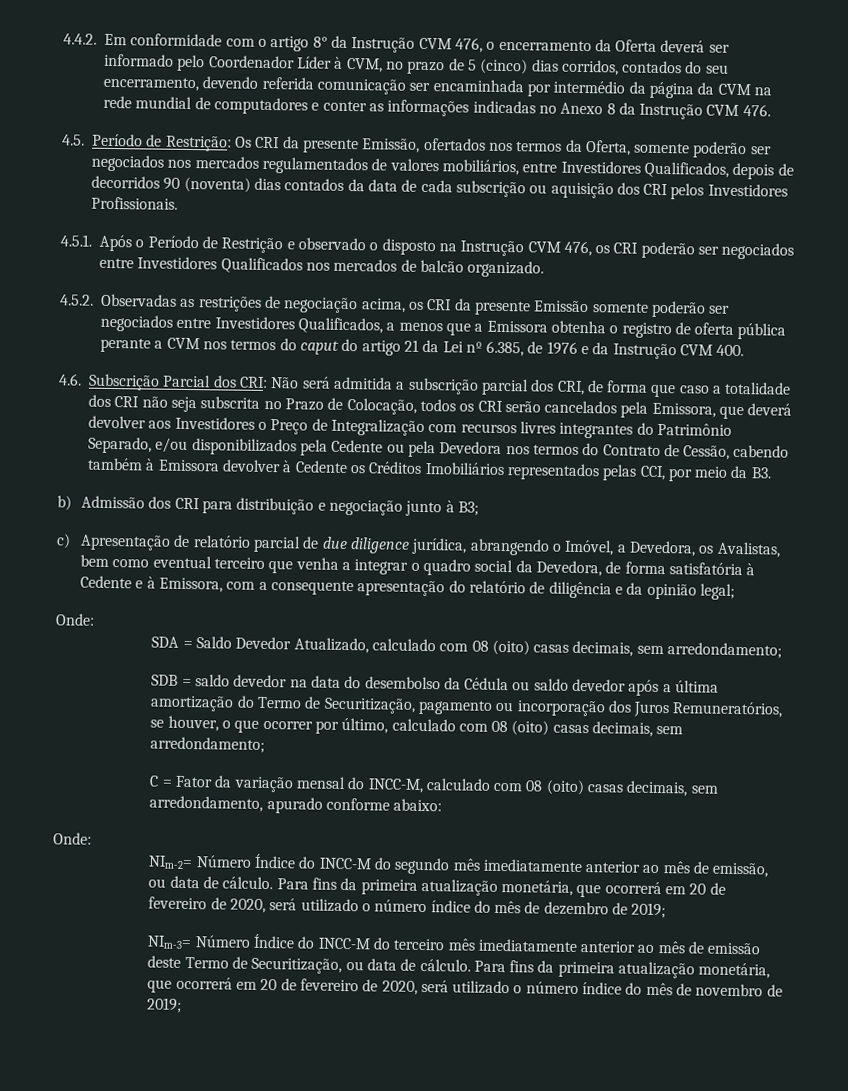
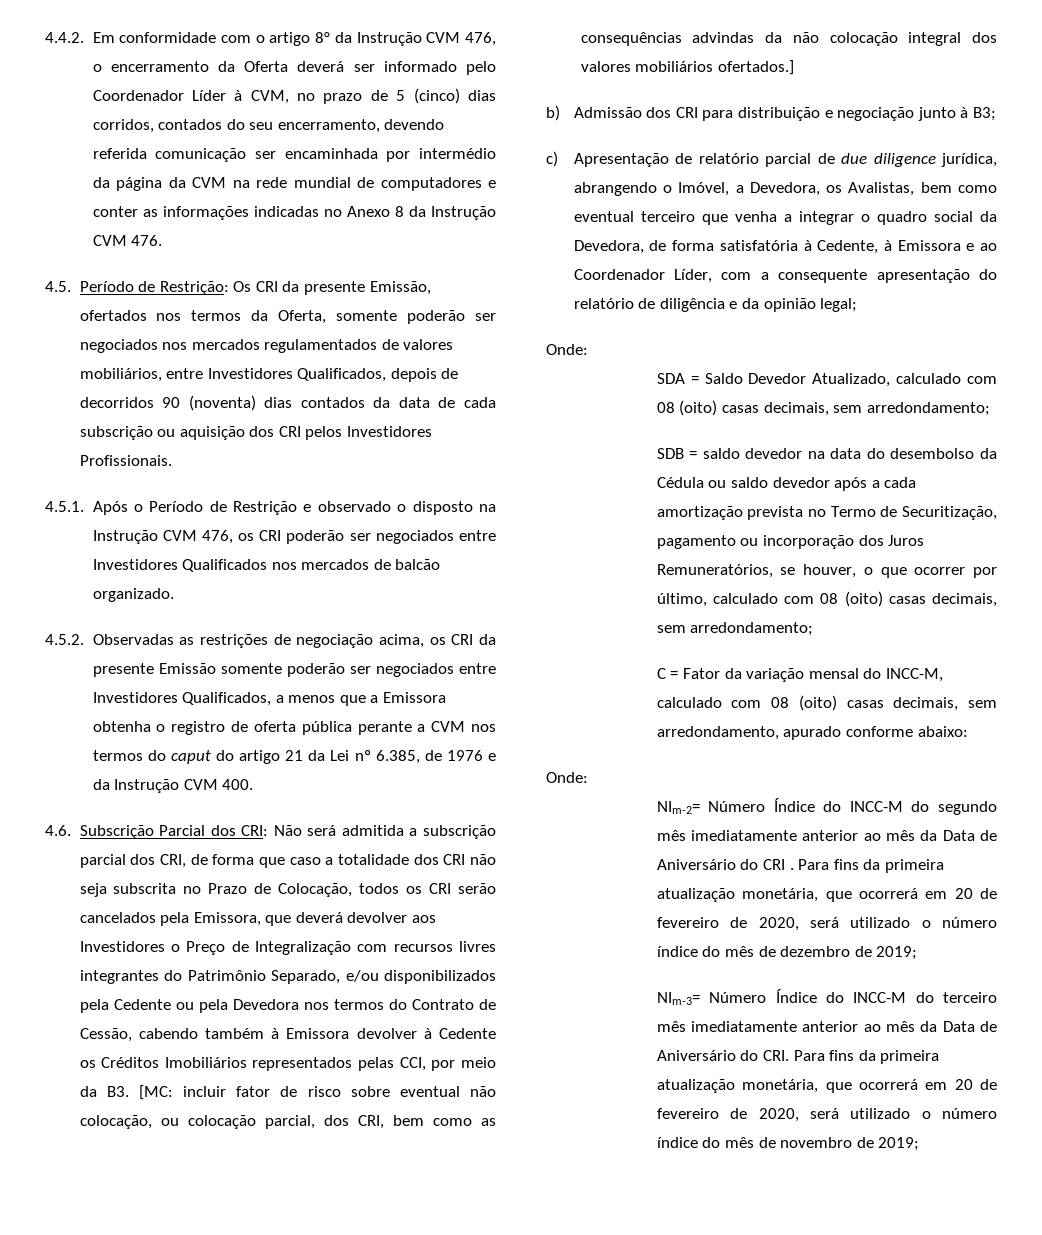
(772, 473) none -> [138,1085,497,1100] [79,1115,496,1129] [580,32,997,46] [580,60,794,75] [MC: incluir fator de risco sobre eventual não colocação, ou colocação parcial, dos CRI, bem como as consequências advindas da não colocação integral dos valores mobiliários ofertados.]
[80,575,224,593] Cedente e à Emissora, -> [817,240,998,254] [573,269,713,283] Cedente, à Emissora e ao Coordenador Líder,
[675,680,720,693] [150,695,255,712] última amortização do -> [884,477,917,488] [656,506,827,520] cada amortização prevista no
[693,861,769,878] [148,875,274,890] de emissão, ou data de cálculo. -> [920,830,997,841] [656,859,794,870] da Data de Aniversário do CRI .
[688,941,761,955] [147,955,471,974] de emissão deste Termo de Securitização, ou data de cálculo. -> [920,1021,997,1032] [656,1050,789,1061] da Data de Aniversário do CRI.

